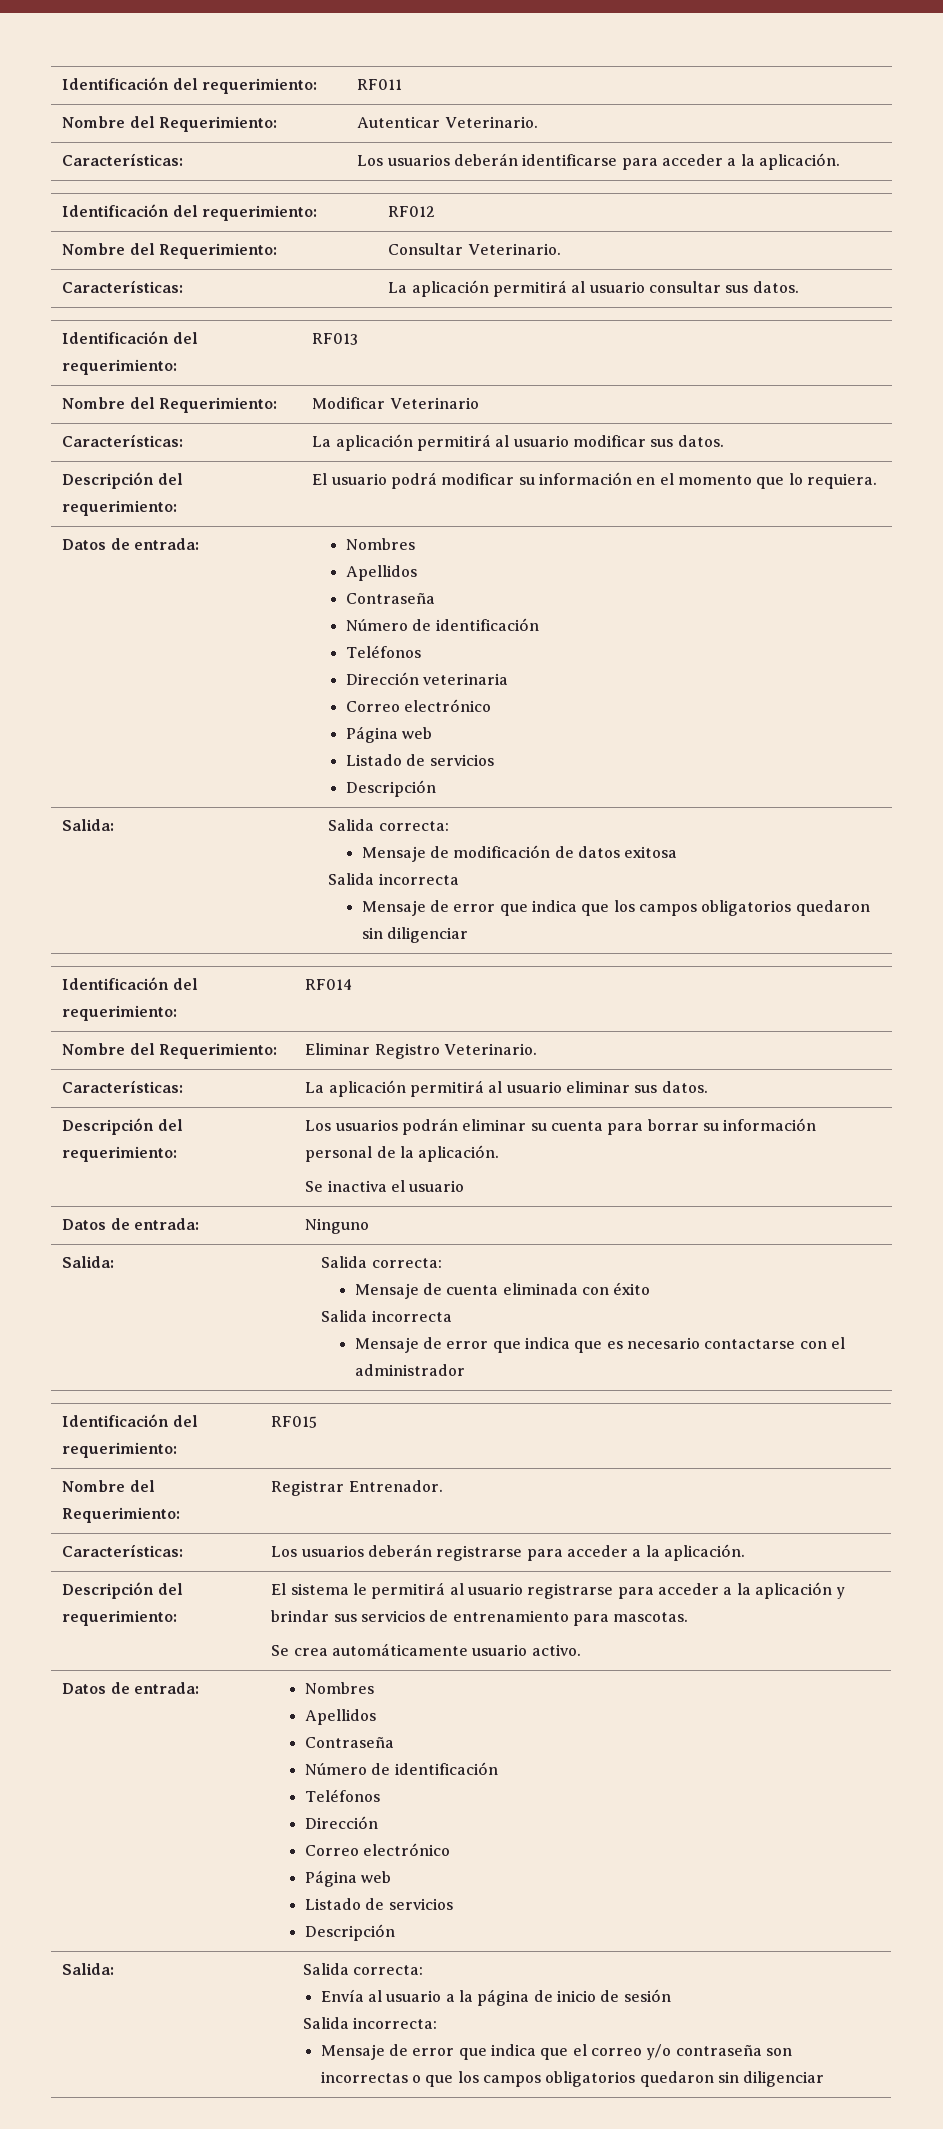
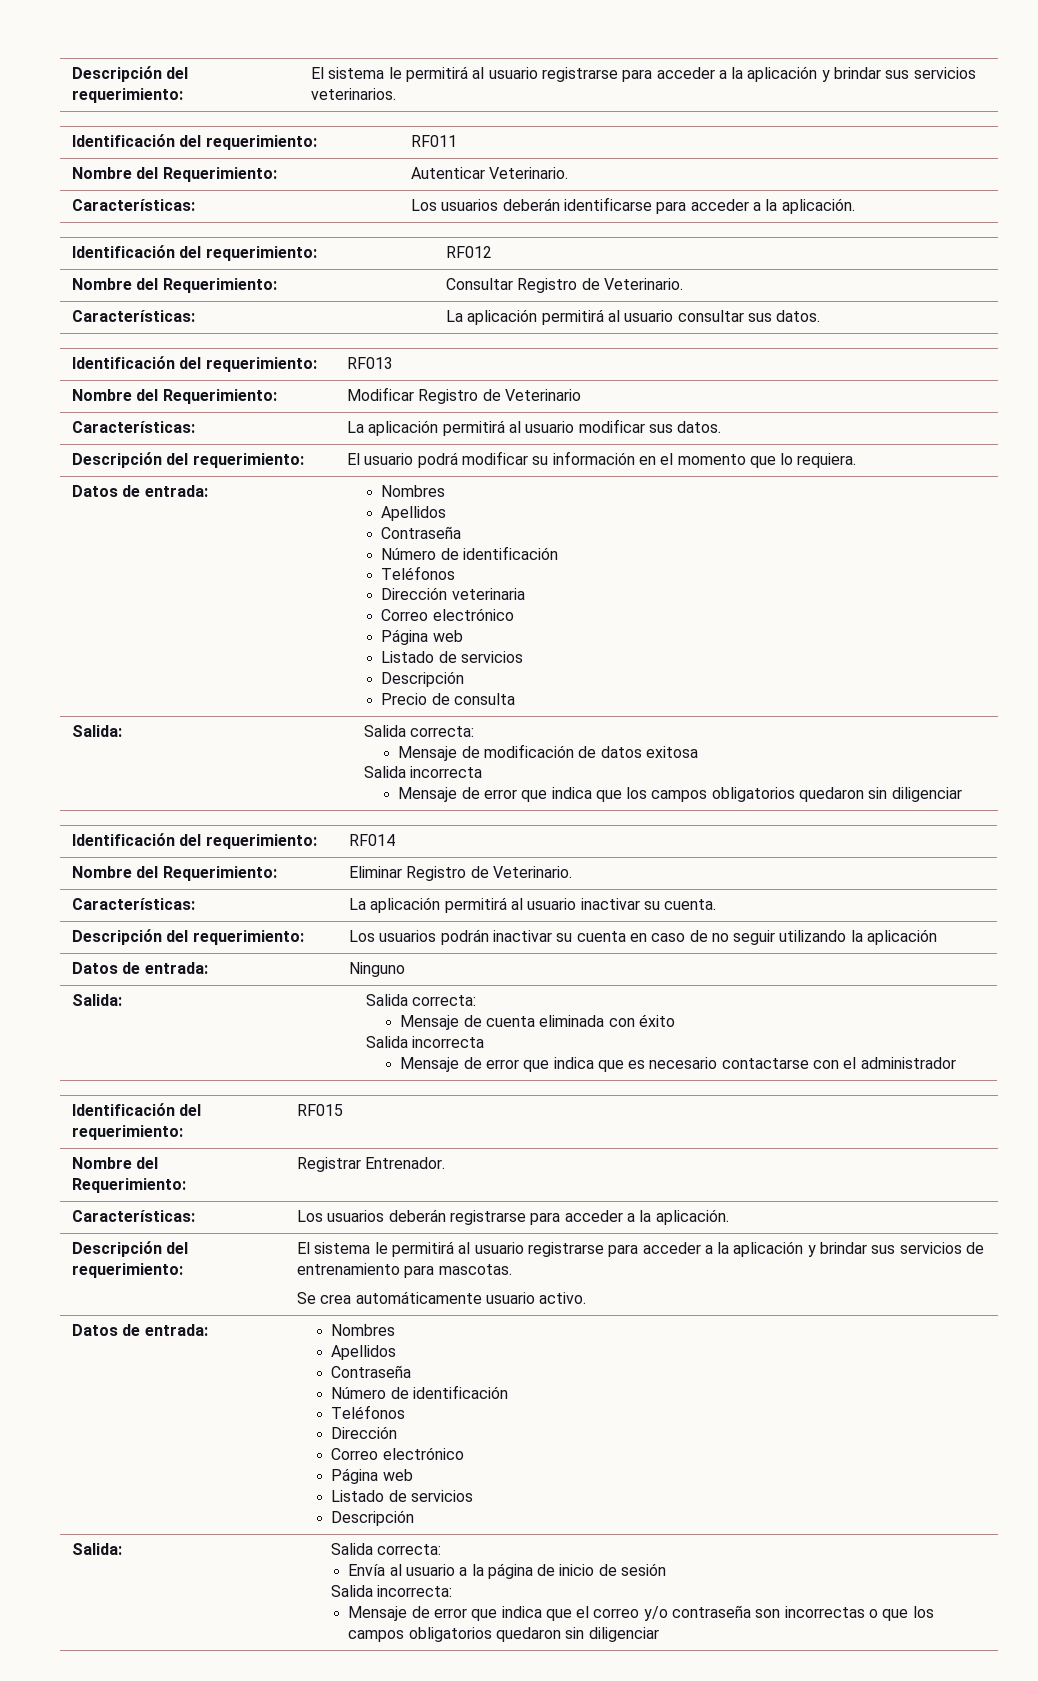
(62, 83) none -> [71,66,189,82] [71,88,183,103] [310,66,976,82] [310,88,396,100] Descripción del requerimiento: | El sistema le permitirá al usuario registrarse para acceder a la aplicación y brindar sus servicios veterinarios. //
(464, 249) none -> [517,278,600,293] Registro de
(386, 403) none -> [418,389,501,404] Registro de
(436, 788) none -> [381,693,516,705] // Precio de consulta
[444,1043,538,1055] [62,1081,184,1093] [305,1080,708,1097] Veterinario. // Características: | La aplicación permitirá al usuario eliminar sus datos. -> [470,866,572,878] [71,898,195,910] [348,897,717,913] de Veterinario. // Características: | La aplicación permitirá al usuario inactivar su cuenta.
[462,1119,527,1131] eliminar -> [492,930,552,942] inactivar
[607,1118,817,1135] [305,1145,500,1162] [305,1180,465,1192] para borrar su información personal de la aplicación. // Se inactiva el usuario -> [629,929,938,945] en caso de no seguir utilizando la aplicación

